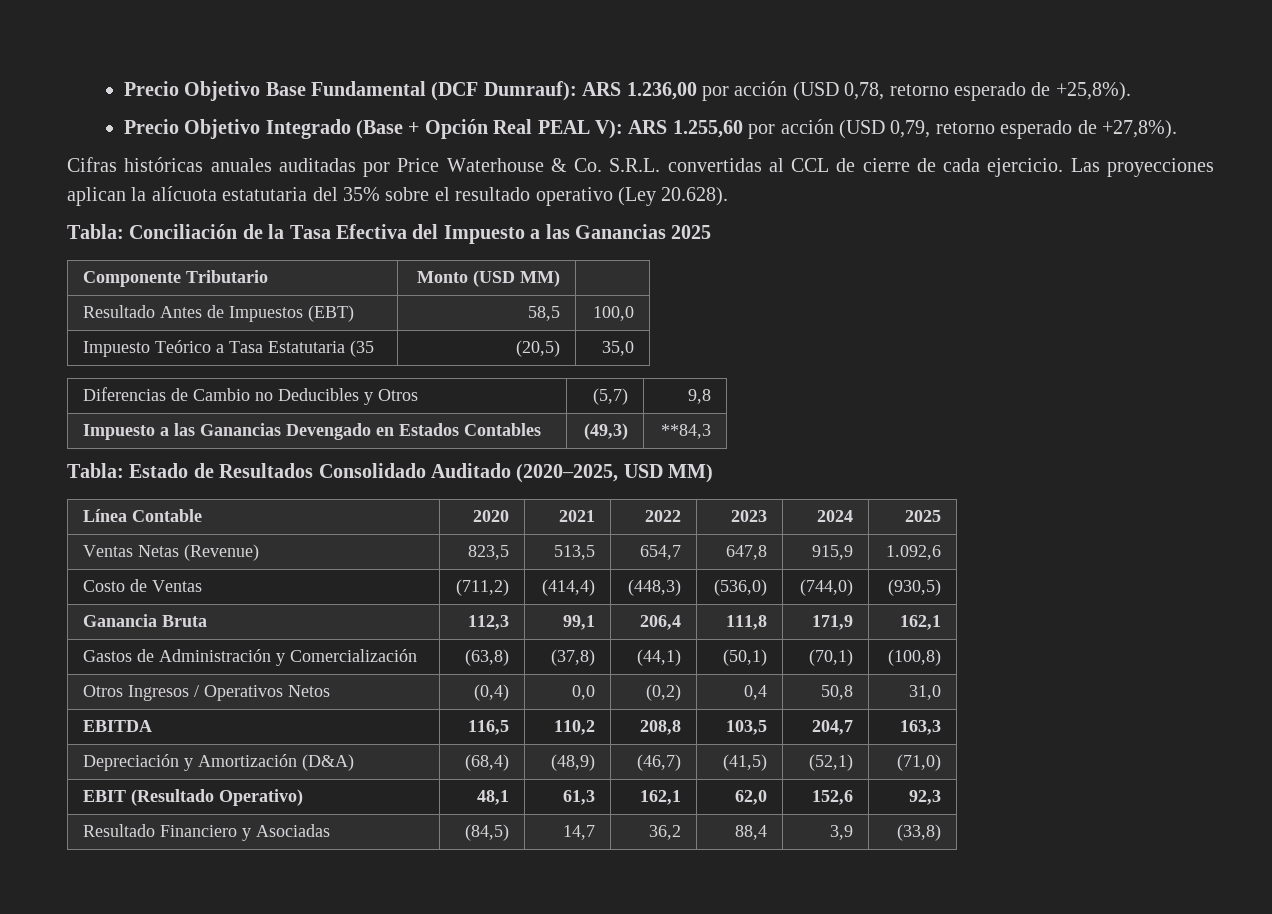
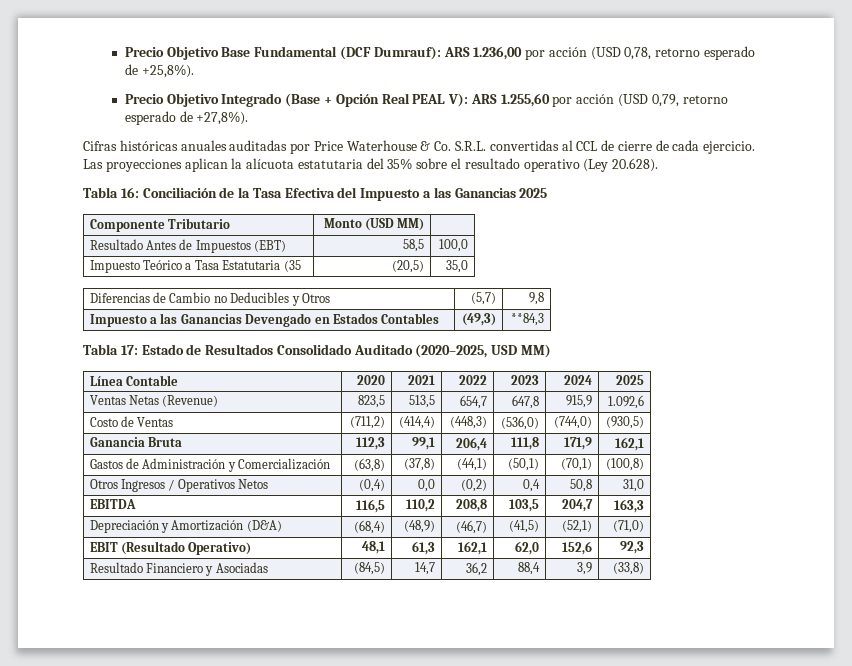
[67,224,124,239] Tabla: -> [83,187,139,198] Tabla 16:
[67,463,124,478] Tabla: -> [83,344,138,355] Tabla 17:

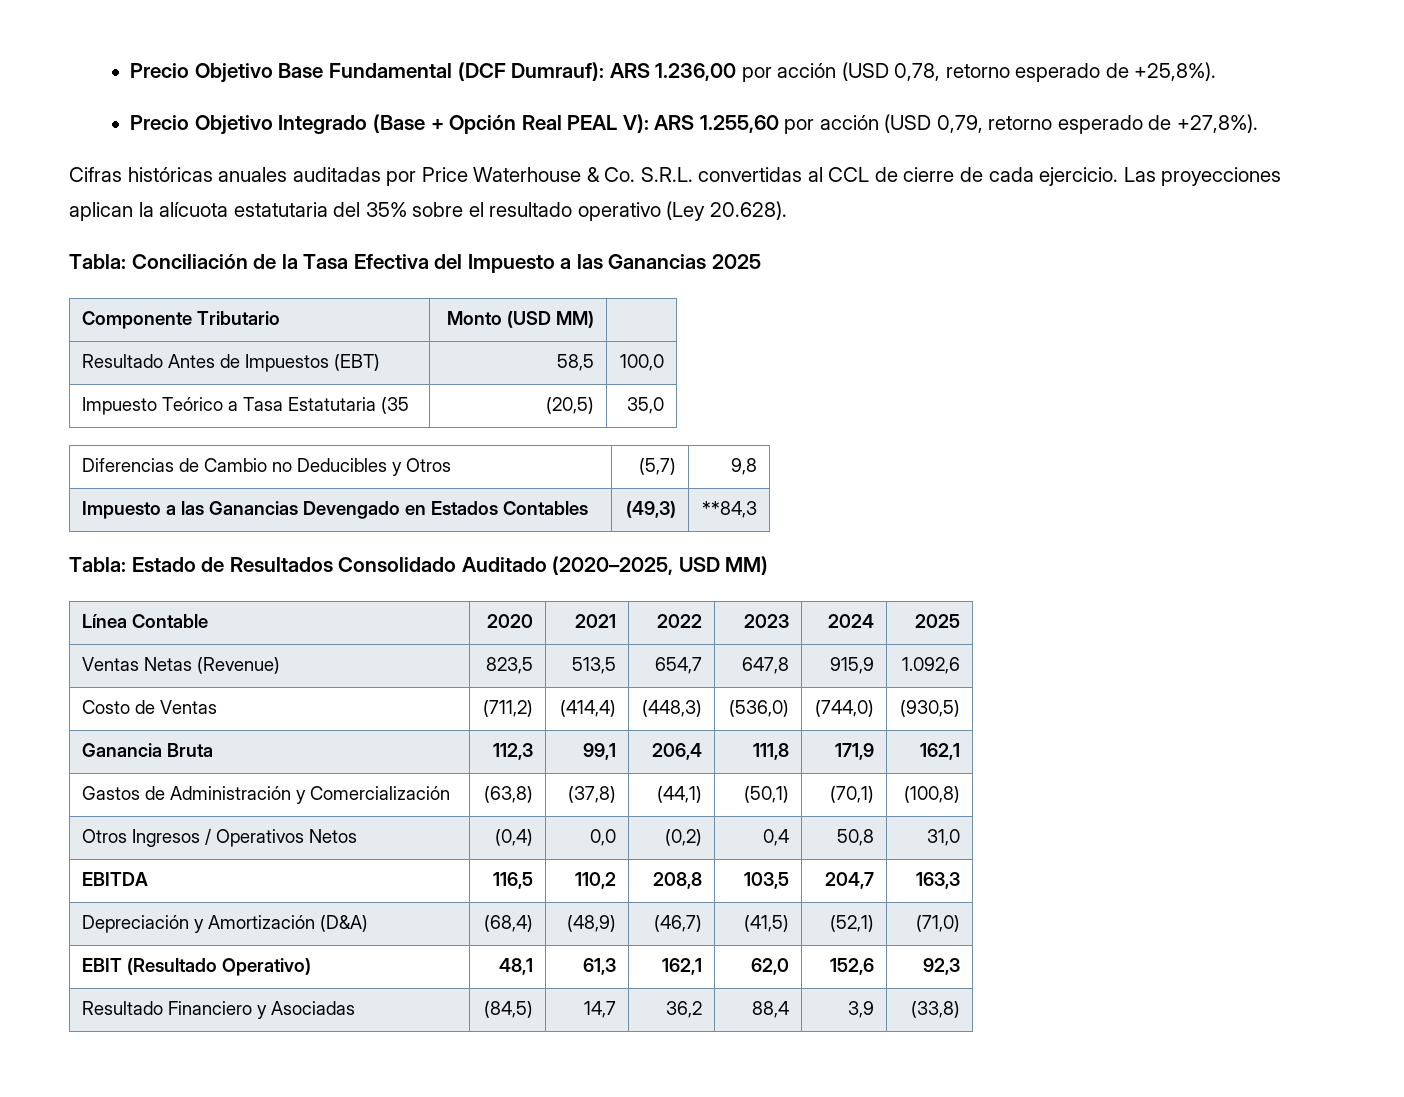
[83,187,139,198] Tabla 16: -> [69,254,126,269] Tabla:
[83,344,138,355] Tabla 17: -> [69,557,126,572] Tabla:

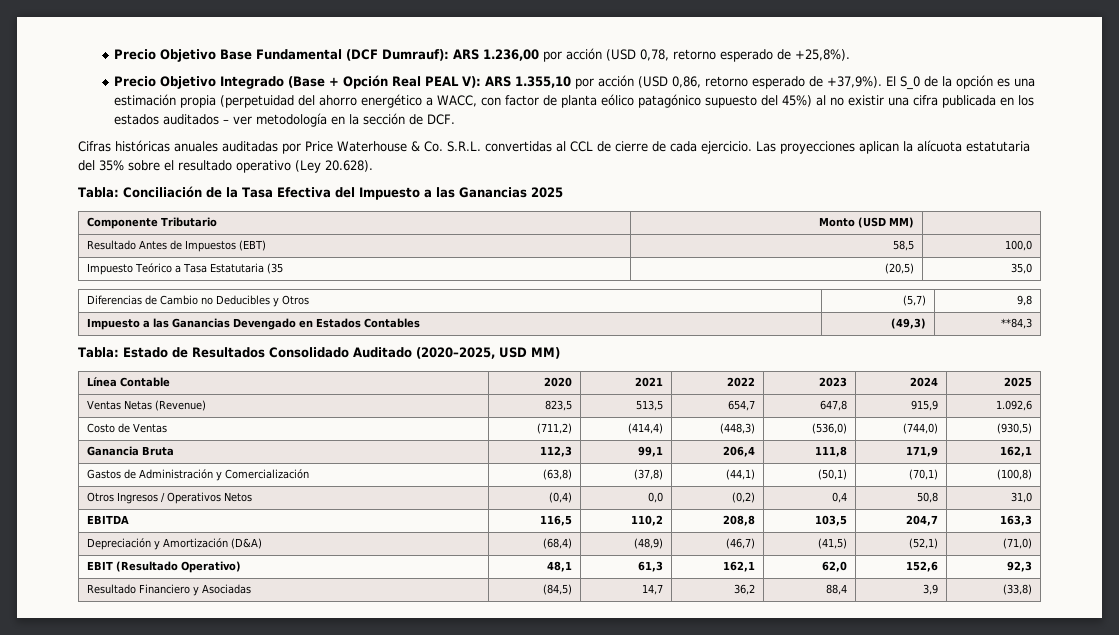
[699,114,1259,134] 1.255,60 por acción (USD 0,79, retorno esperado de +27,8%). -> [515,75,1036,90] [114,94,1035,108] [114,113,456,127] 1.355,10 por acción (USD 0,86, retorno esperado de +37,9%). El S_0 de la opción es una estimación propia (perpetuidad del ahorro energético a WACC, con factor de planta eólico patagónico supuesto del 45%) al no existir una cifra publicada en los estados auditados – ver metodología en la sección de DCF.

